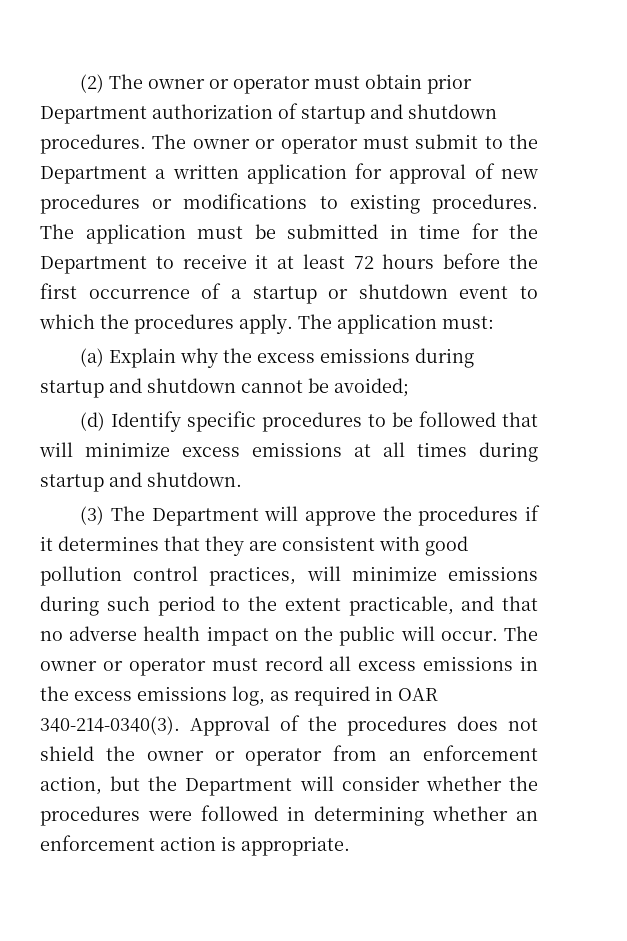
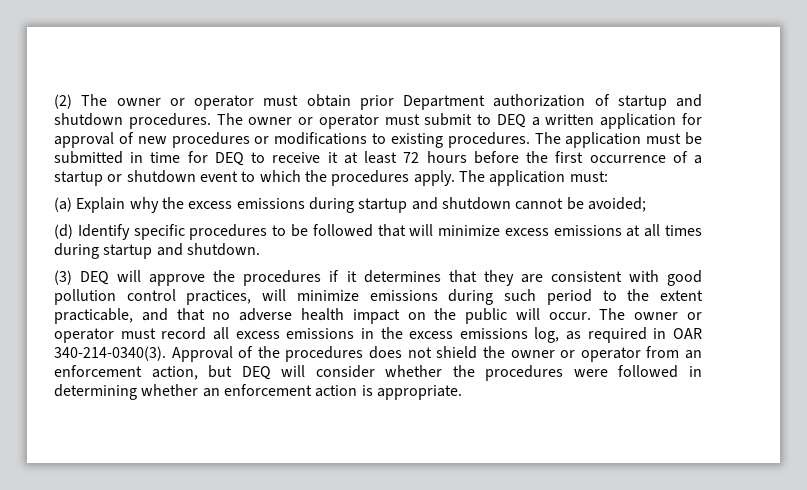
[509,134,538,149] [40,166,147,184] the Department -> [496,114,526,128] DEQ
[509,224,538,239] [40,256,147,274] the Department -> [214,152,244,166] DEQ
[110,506,259,526] The Department -> [80,271,110,285] DEQ
[148,776,293,796] the Department -> [241,366,271,380] DEQ

